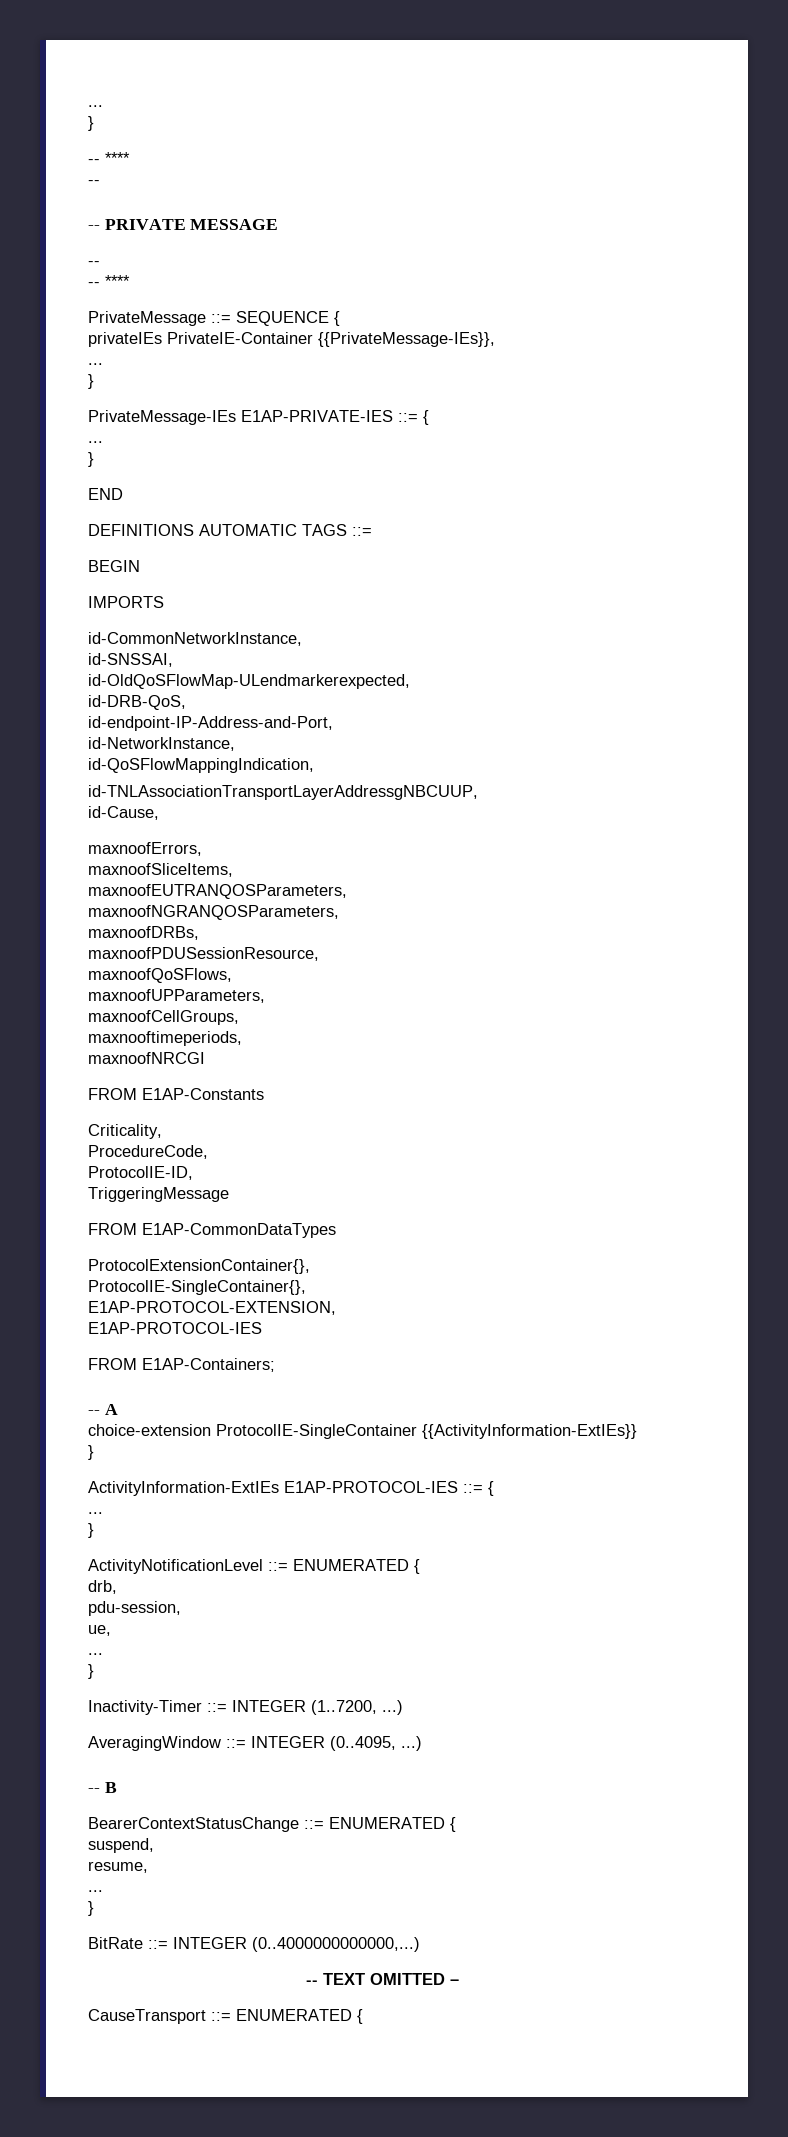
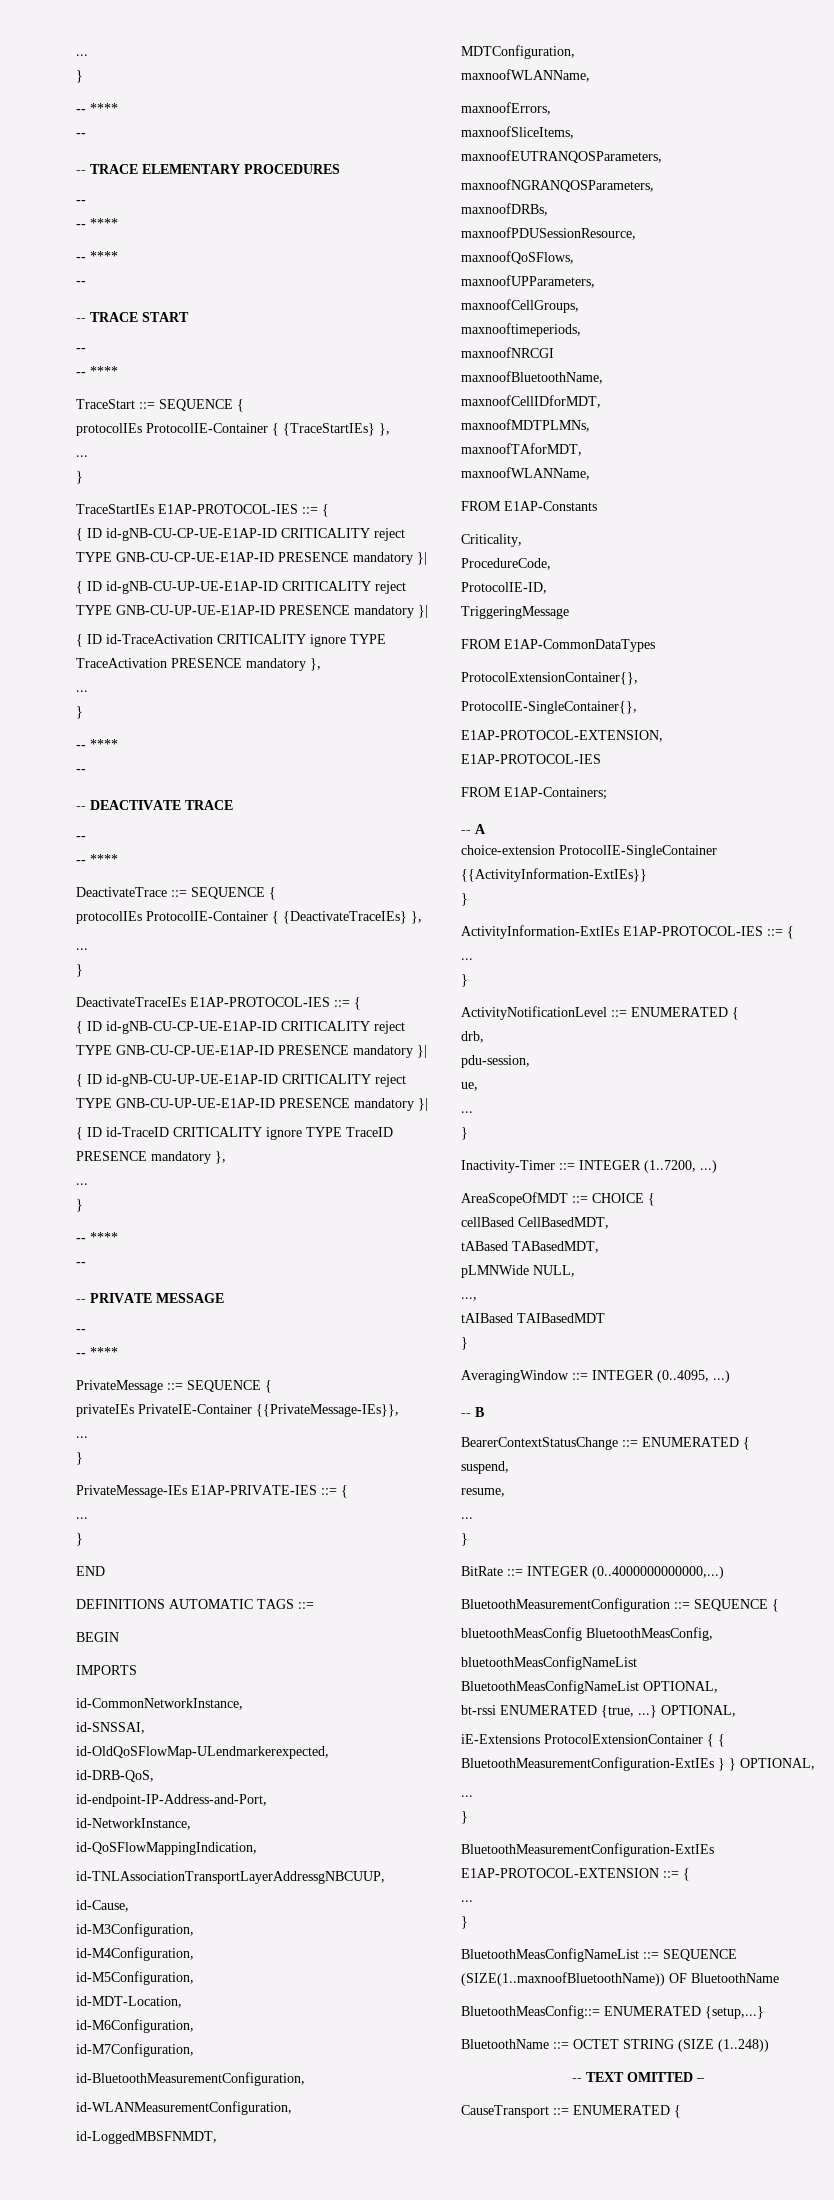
[88,105,103,107] [88,116,94,131] [88,152,130,164] [88,180,100,185] ... // } // -- **** // -- -> [76,54,88,56] [76,70,83,83] [76,103,118,113] [76,133,86,137] [76,164,340,174] [76,200,86,204] [76,218,118,228] [76,251,118,261] [76,281,86,285] [76,312,189,322] [76,348,86,352] [76,366,118,376] [76,399,244,412] [76,423,390,436] [76,455,88,457] [76,471,83,484] [76,504,329,517] [76,528,405,541] [76,552,427,565] [76,581,406,594] [76,605,428,618] [76,634,386,647] [76,658,321,671] [76,690,88,692] [76,706,83,719] [76,739,118,749] [76,769,86,773] [76,800,233,810] [76,836,86,840] [76,854,118,864] [76,887,276,900] [76,911,422,924] [76,948,88,950] [76,964,83,977] [76,997,361,1010] [76,1021,405,1034] [76,1045,427,1058] [76,1074,406,1087] [76,1098,428,1111] [76,1127,393,1140] [76,1151,226,1164] [76,1183,88,1185] [76,1199,83,1212] [76,1232,118,1242] [76,1262,86,1266] ... // } // -- **** // -- // -- TRACE ELEMENTARY PROCEDURES // -- // -- **** // -- **** // -- // -- TRACE START // -- // -- **** // TraceStart ::= SEQUENCE { // protocolIEs ProtocolIE-Container { {TraceStartIEs} }, // ... // } // TraceStartIEs E1AP-PROTOCOL-IES ::= { // { ID id-gNB-CU-CP-UE-E1AP-ID CRITICALITY reject TYPE GNB-CU-CP-UE-E1AP-ID PRESENCE mandatory }| // { ID id-gNB-CU-UP-UE-E1AP-ID CRITICALITY reject TYPE GNB-CU-UP-UE-E1AP-ID PRESENCE mandatory }| // { ID id-TraceActivation CRITICALITY ignore TYPE TraceActivation PRESENCE mandatory }, // ... // } // -- **** // -- // -- DEACTIVATE TRACE // -- // -- **** // DeactivateTrace ::= SEQUENCE { // protocolIEs ProtocolIE-Container { {DeactivateTraceIEs} }, // ... // } // DeactivateTraceIEs E1AP-PROTOCOL-IES ::= { // { ID id-gNB-CU-CP-UE-E1AP-ID CRITICALITY reject TYPE GNB-CU-CP-UE-E1AP-ID PRESENCE mandatory }| // { ID id-gNB-CU-UP-UE-E1AP-ID CRITICALITY reject TYPE GNB-CU-UP-UE-E1AP-ID PRESENCE mandatory }| // { ID id-TraceID CRITICALITY ignore TYPE TraceID PRESENCE mandatory }, // ... // } // -- **** // --
(159, 813) none -> [76,1923,194,1937] [76,1947,194,1961] [76,1971,194,1985] [76,1996,182,2008] [76,2019,194,2033] [76,2043,194,2057] [76,2072,305,2086] [76,2101,292,2115] [76,2131,217,2144] [461,45,575,59] [461,69,590,82] // id-M3Configuration, // id-M4Configuration, // id-M5Configuration, // id-MDT-Location, // id-M6Configuration, // id-M7Configuration, // id-BluetoothMeasurementConfiguration, // id-WLANMeasurementConfiguration, // id-LoggedMBSFNMDT, // MDTConfiguration, // maxnoofWLANName,
(205, 1058) none -> [461,371,603,384] [461,395,601,408] [461,419,590,432] [461,443,582,456] [461,467,590,480] // maxnoofBluetoothName, // maxnoofCellIDforMDT, // maxnoofMDTPLMNs, // maxnoofTAforMDT, // maxnoofWLANName,
(403, 1707) none -> [461,1192,655,1206] [461,1217,609,1229] [461,1241,599,1253] [461,1265,575,1278] [461,1297,477,1301] [461,1313,605,1323] [461,1337,468,1350] // AreaScopeOfMDT ::= CHOICE { // cellBased CellBasedMDT, // tABased TABasedMDT, // pLMNWide NULL, // ..., // tAIBased TAIBasedMDT // }
(420, 1944) none -> [461,1598,779,1612] [461,1627,713,1641] [461,1656,637,1670] [461,1680,718,1694] [461,1705,736,1718] [461,1734,725,1747] [461,1757,815,1771] [461,1795,473,1797] [461,1811,468,1824] [461,1843,714,1857] [461,1868,690,1881] [461,1900,473,1902] [461,1916,468,1929] [461,1948,737,1962] [461,1972,779,1986] [461,2005,764,2019] [461,2039,769,2052] // BluetoothMeasurementConfiguration ::= SEQUENCE { // bluetoothMeasConfig BluetoothMeasConfig, // bluetoothMeasConfigNameList BluetoothMeasConfigNameList OPTIONAL, // bt-rssi ENUMERATED {true, ...} OPTIONAL, // iE-Extensions ProtocolExtensionContainer { { BluetoothMeasurementConfiguration-ExtIEs } } OPTIONAL, // ... // } // BluetoothMeasurementConfiguration-ExtIEs E1AP-PROTOCOL-EXTENSION ::= { // ... // } // BluetoothMeasConfigNameList ::= SEQUENCE (SIZE(1..maxnoofBluetoothName)) OF BluetoothName // BluetoothMeasConfig::= ENUMERATED {setup,...} // BluetoothName ::= OCTET STRING (SIZE (1..248))

